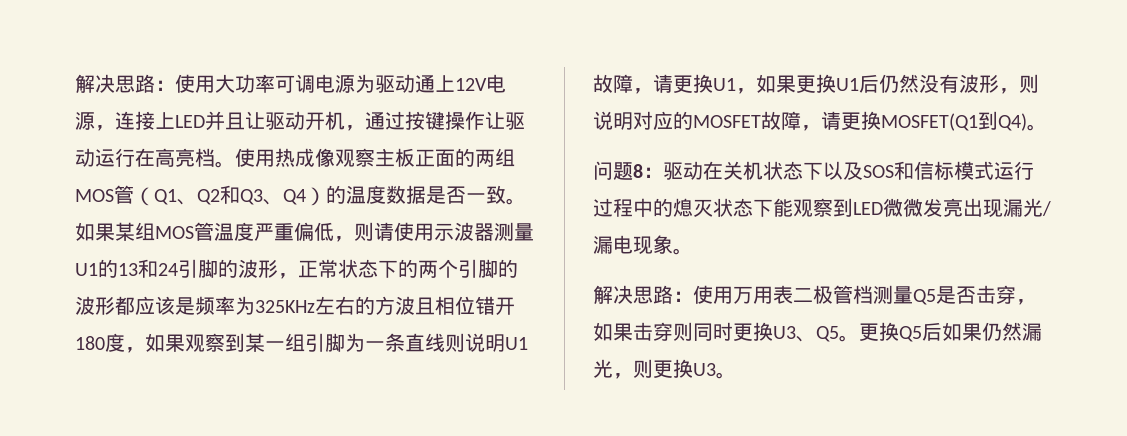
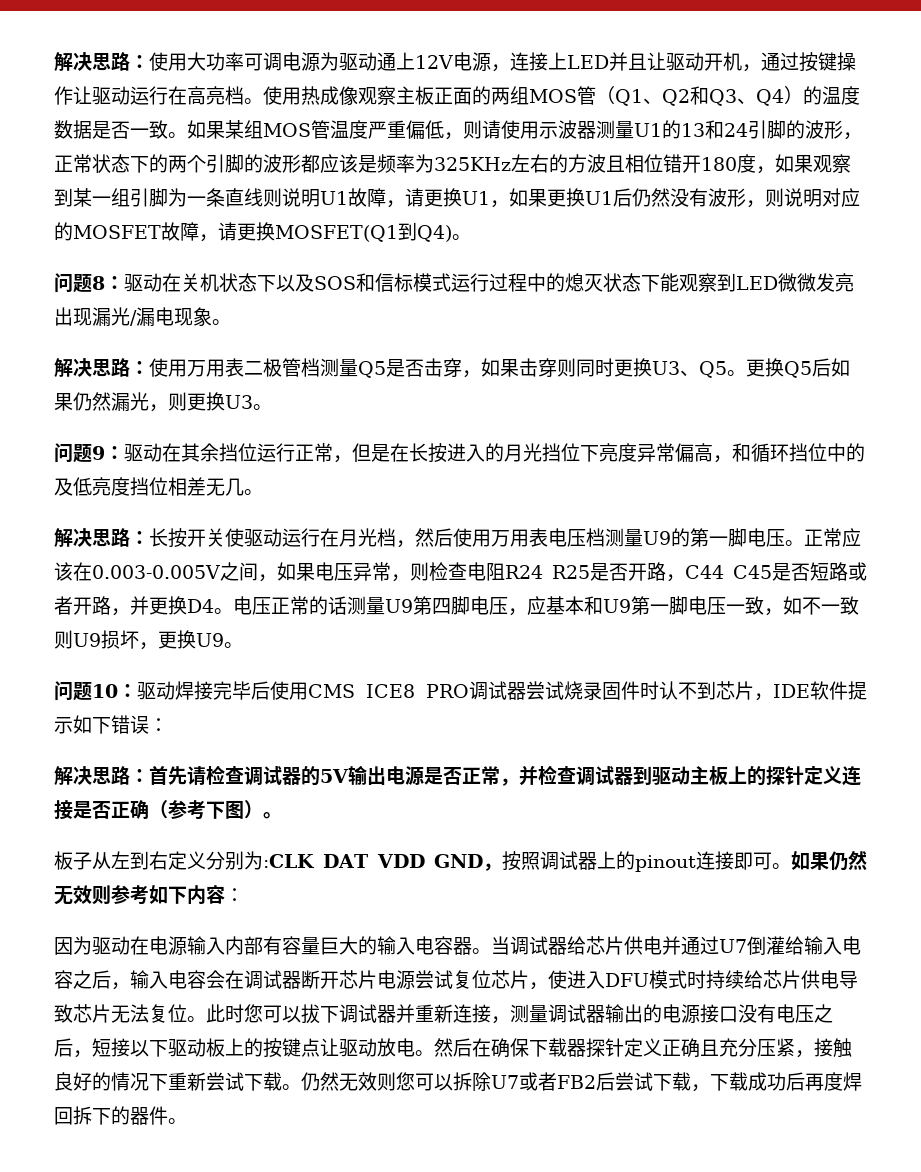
(736, 375) none -> [54,443,865,463] [54,477,263,496] [54,528,861,548] [54,562,867,582] [54,596,859,616] [54,630,243,650] [54,681,867,701] [54,715,168,734] [54,765,861,786] [54,800,282,820] [54,850,867,872] [54,885,244,905] [54,936,861,956] [54,970,858,990] [54,1004,833,1024] [54,1038,852,1058] [54,1072,862,1092] [54,1106,187,1125] // 问题9：驱动在其余挡位运行正常，但是在长按进入的月光挡位下亮度异常偏高，和循环挡位中的及低亮度挡位相差无几。 // 解决思路：长按开关使驱动运行在月光档，然后使用万用表电压档测量U9的第一脚电压。正常应该在0.003-0.005V之间，如果电压异常，则检查电阻R24 R25是否开路，C44 C45是否短路或者开路，并更换D4。电压正常的话测量U9第四脚电压，应基本和U9第一脚电压一致，如不一致则U9损坏，更换U9。 // 问题10：驱动焊接完毕后使用CMS ICE8 PRO调试器尝试烧录固件时认不到芯片，IDE软件提示如下错误： // 解决思路：首先请检查调试器的5V输出电源是否正常，并检查调试器到驱动主板上的探针定义连接是否正确（参考下图）。 // 板子从左到右定义分别为:CLK DAT VDD GND，按照调试器上的pinout连接即可。如果仍然无效则参考如下内容： // 因为驱动在电源输入内部有容量巨大的输入电容器。当调试器给芯片供电并通过U7倒灌给输入电容之后，输入电容会在调试器断开芯片电源尝试复位芯片，使进入DFU模式时持续给芯片供电导致芯片无法复位。此时您可以拔下调试器并重新连接，测量调试器输出的电源接口没有电压之后，短接以下驱动板上的按键点让驱动放电。然后在确保下载器探针定义正确且充分压紧，接触良好的情况下重新尝试下载。仍然无效则您可以拆除U7或者FB2后尝试下载，下载成功后再度焊回拆下的器件。

